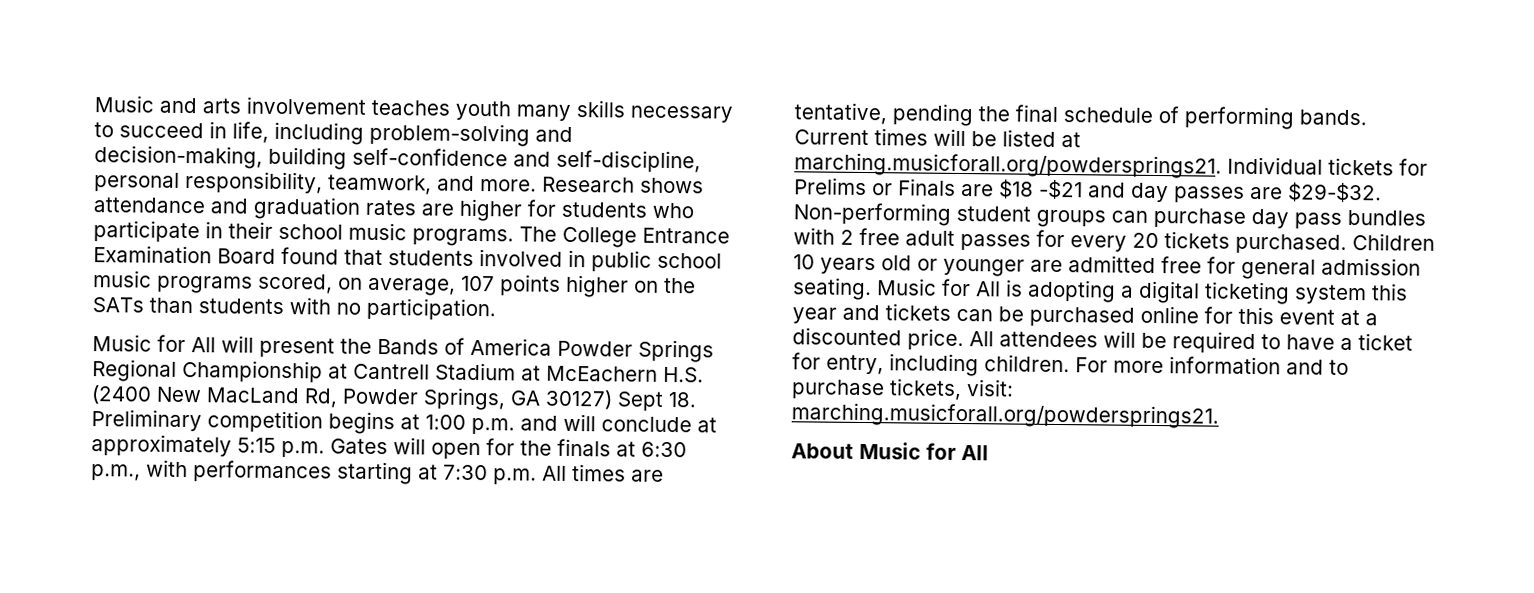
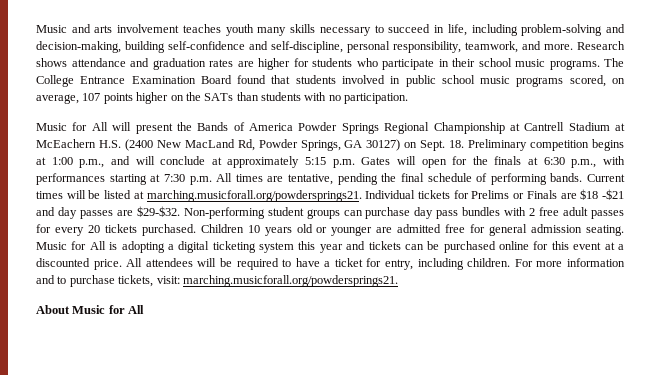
[617,391,664,411] Sept -> [404,140,446,151] on Sept.
[471,417,515,435] p.m. -> [79,159,105,168] p.m.,

